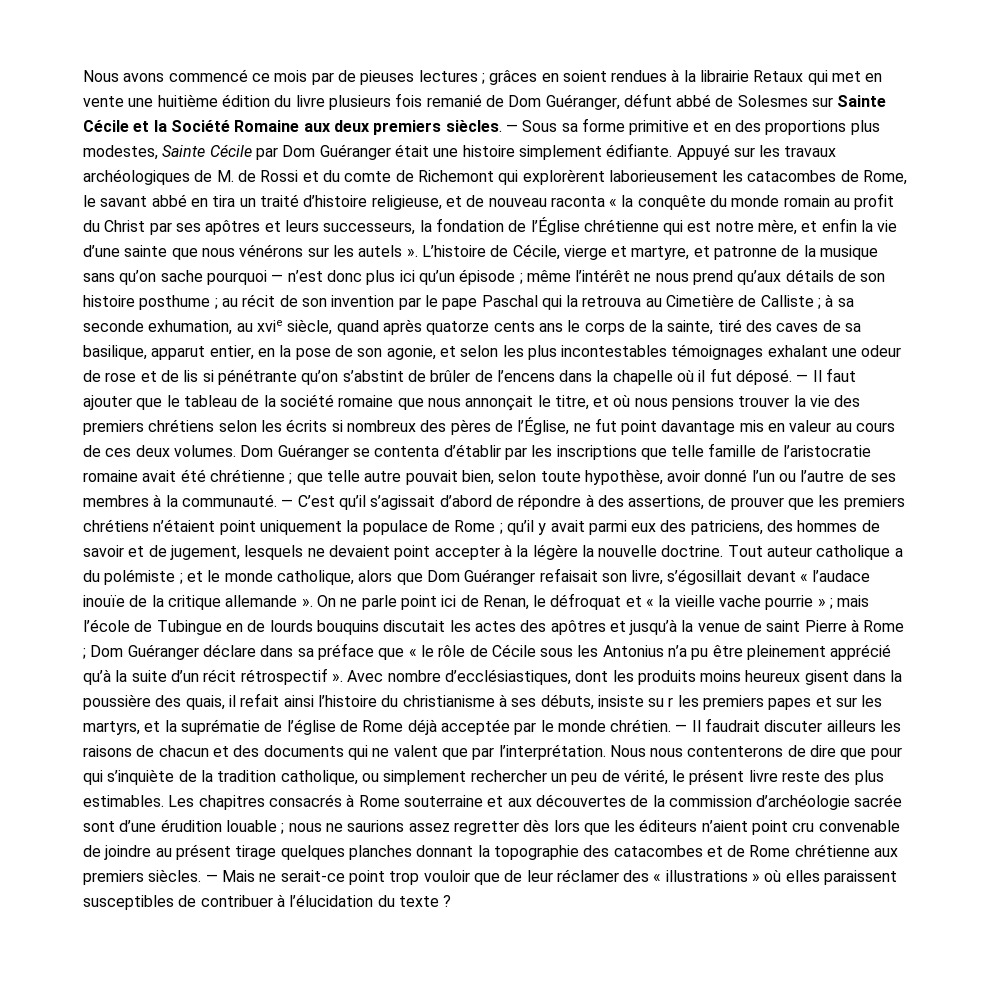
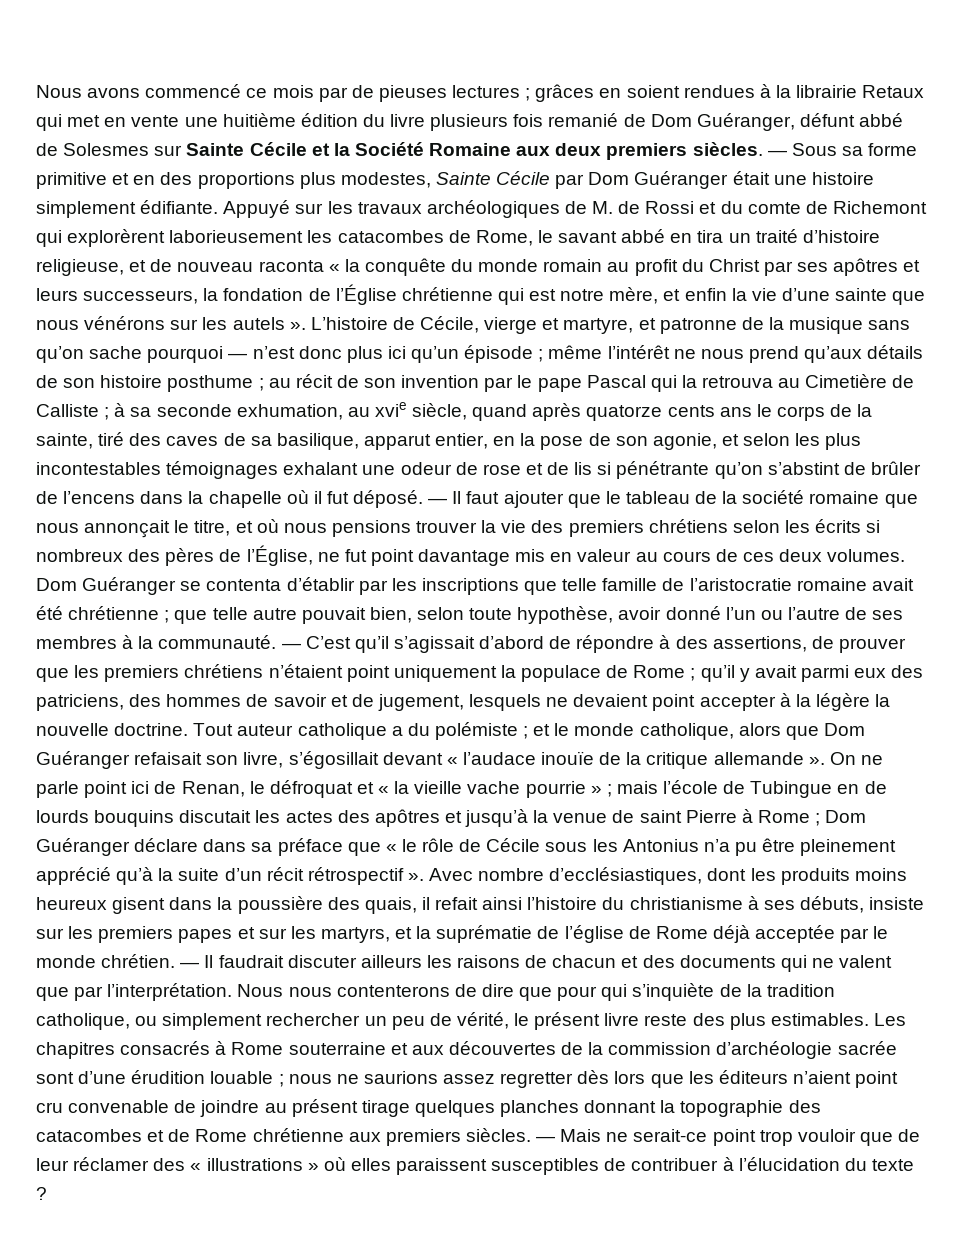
[481,295,538,307] Paschal -> [586,375,646,388] Pascal
[648,697,674,707] su r -> [36,928,64,939] sur

